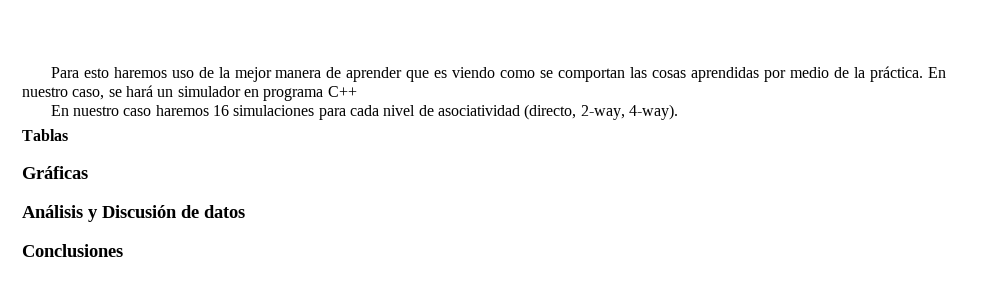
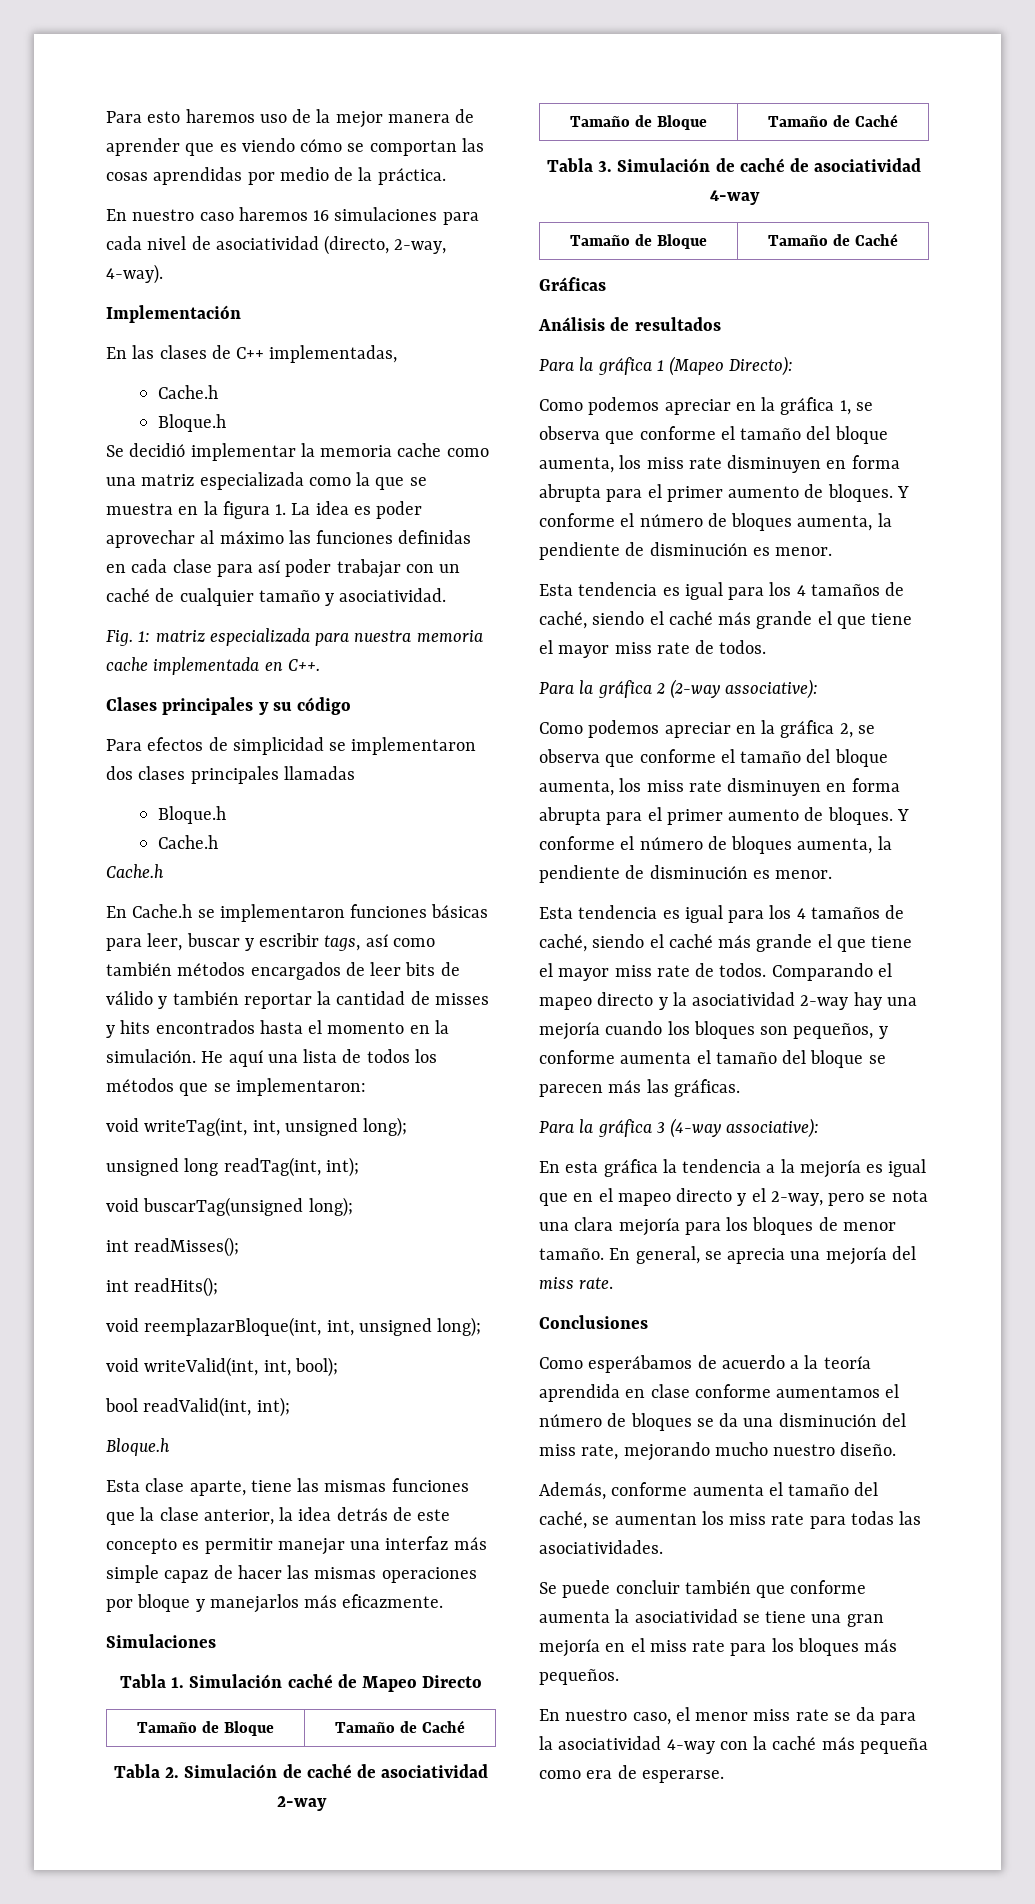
[500,70,536,78] como -> [300,139,343,152] cómo
[927,67,946,78] [22,85,357,101] En nuestro caso, se hará un simulador en programa C++ -> (446, 176) none
[22,129,68,141] [22,166,88,179] [22,205,245,222] [22,244,123,257] Tablas // Gráficas // Análisis y Discusión de datos // Conclusiones -> [106,305,241,323] [106,345,398,363] [157,385,218,399] [157,414,226,432] [106,443,489,461] [106,472,427,490] [106,501,423,519] [106,530,472,548] [106,559,461,578] [106,588,447,606] [106,628,483,646] [106,657,320,675] [106,697,352,715] [106,737,477,755] [106,766,355,784] [157,806,226,824] [157,835,218,849] [106,864,164,878] [106,904,489,922] [106,933,435,951] [106,962,460,980] [106,991,489,1009] [106,1020,449,1038] [106,1049,437,1067] [106,1078,366,1096] [106,1117,408,1137] [106,1157,359,1177] [106,1197,353,1217] [106,1237,240,1257] [106,1277,219,1297] [106,1317,482,1337] [106,1357,338,1377] [105,1397,290,1417] [106,1438,170,1456] [106,1478,469,1496] [106,1507,451,1525] [106,1536,487,1555] [106,1565,477,1583] [106,1594,444,1613] [106,1634,216,1648] [119,1674,483,1692] [137,1721,274,1736] [335,1720,465,1733] [113,1764,489,1778] [276,1796,327,1811] [570,115,707,130] [768,114,898,127] [546,158,922,172] [709,190,760,205] [570,234,707,249] [768,233,898,246] [539,277,606,291] [538,317,721,331] [539,356,794,376] [539,397,873,415] [539,426,888,444] [539,455,900,473] [539,484,909,502] [539,513,892,531] [539,542,833,560] [539,582,905,600] [539,611,913,629] [539,640,767,658] [539,679,819,699] [539,720,875,738] [539,749,888,767] [539,778,900,796] [539,807,909,825] [539,836,892,854] [539,865,833,883] [539,905,905,923] [539,934,913,952] [539,963,892,981] [539,992,917,1010] [539,1021,888,1040] [539,1050,886,1068] [539,1079,740,1097] [539,1118,820,1138] [539,1159,927,1178] [539,1188,928,1206] [539,1217,896,1236] [539,1246,916,1265] [539,1277,614,1289] [539,1315,648,1329] [539,1355,871,1373] [539,1384,900,1402] [539,1413,906,1431] [539,1442,897,1461] [539,1482,879,1500] [539,1511,922,1529] [539,1540,663,1554] [539,1580,867,1598] [539,1609,884,1627] [539,1638,898,1657] [539,1669,619,1685] [539,1707,917,1725] [539,1736,928,1754] [539,1765,724,1783] Implementación // En las clases de C++ implementadas, // Cache.h // Bloque.h // Se decidió implementar la memoria cache como una matriz especializada como la que se muestra en la figura 1. La idea es poder aprovechar al máximo las funciones definidas en cada clase para así poder trabajar con un caché de cualquier tamaño y asociatividad. // Fig. 1: matriz especializada para nuestra memoria cache implementada en C++. // Clases principales y su código // Para efectos de simplicidad se implementaron dos clases principales llamadas // Bloque.h // Cache.h // Cache.h // En Cache.h se implementaron funciones básicas para leer, buscar y escribir tags, así como también métodos encargados de leer bits de válido y también reportar la cantidad de misses y hits encontrados hasta el momento en la simulación. He aquí una lista de todos los métodos que se implementaron: // void writeTag(int, int, unsigned long); // unsigned long readTag(int, int); // void buscarTag(unsigned long); // int readMisses(); // int readHits(); // void reemplazarBloque(int, int, unsigned long); // void writeValid(int, int, bool); // bool readValid(int, int); // Bloque.h // Esta clase aparte, tiene las mismas funciones que la clase anterior, la idea detrás de este concepto es permitir manejar una interfaz más simple capaz de hacer las mismas operaciones por bloque y manejarlos más eficazmente. // Simulaciones // Tabla 1. Simulación caché de Mapeo Directo // Tamaño de Bloque | Tamaño de Caché // Tabla 2. Simulación de caché de asociatividad 2-way // Tamaño de Bloque | Tamaño de Caché // Tabla 3. Simulación de caché de asociatividad 4-way // Tamaño de Bloque | Tamaño de Caché // Gráficas // Análisis de resultados // Para la gráfica 1 (Mapeo Directo): // Como podemos apreciar en la gráfica 1, se observa que conforme el tamaño del bloque aumenta, los miss rate disminuyen en forma abrupta para el primer aumento de bloques. Y conforme el número de bloques aumenta, la pendiente de disminución es menor. // Esta tendencia es igual para los 4 tamaños de caché, siendo el caché más grande el que tiene el mayor miss rate de todos. // Para la gráfica 2 (2-way associative): // Como podemos apreciar en la gráfica 2, se observa que conforme el tamaño del bloque aumenta, los miss rate disminuyen en forma abrupta para el primer aumento de bloques. Y conforme el número de bloques aumenta, la pendiente de disminución es menor. // Esta tendencia es igual para los 4 tamaños de caché, siendo el caché más grande el que tiene el mayor miss rate de todos. Comparando el mapeo directo y la asociatividad 2-way hay una mejoría cuando los bloques son pequeños, y conforme aumenta el tamaño del bloque se parecen más las gráficas. // Para la gráfica 3 (4-way associative): // En esta gráfica la tendencia a la mejoría es igual que en el mapeo directo y el 2-way, pero se nota una clara mejoría para los bloques de menor tamaño. En general, se aprecia una mejoría del miss rate. // Conclusiones // Como esperábamos de acuerdo a la teoría aprendida en clase conforme aumentamos el número de bloques se da una disminución del miss rate, mejorando mucho nuestro diseño. // Además, conforme aumenta el tamaño del caché, se aumentan los miss rate para todas las asociatividades. // Se puede concluir también que conforme aumenta la asociatividad se tiene una gran mejoría en el miss rate para los bloques más pequeños. // En nuestro caso, el menor miss rate se da para la asociatividad 4-way con la caché más pequeña como era de esperarse.

